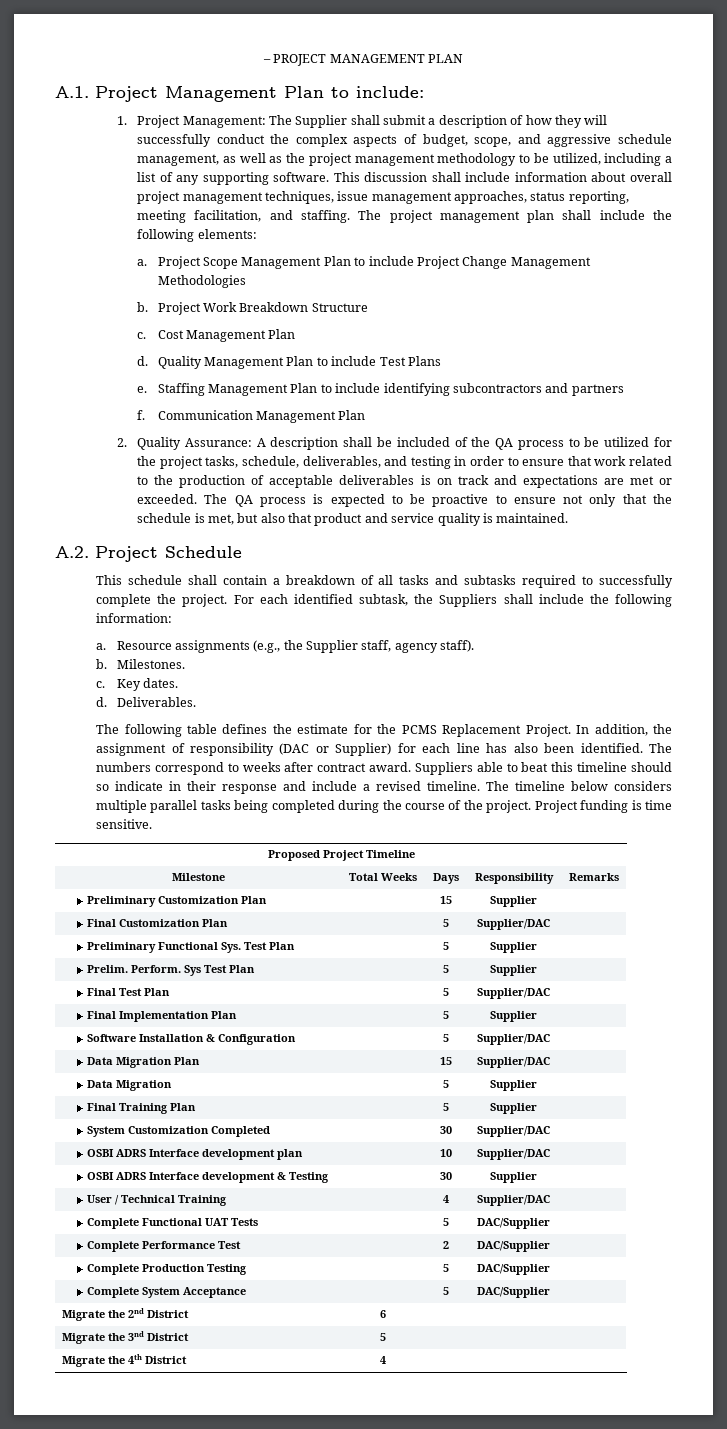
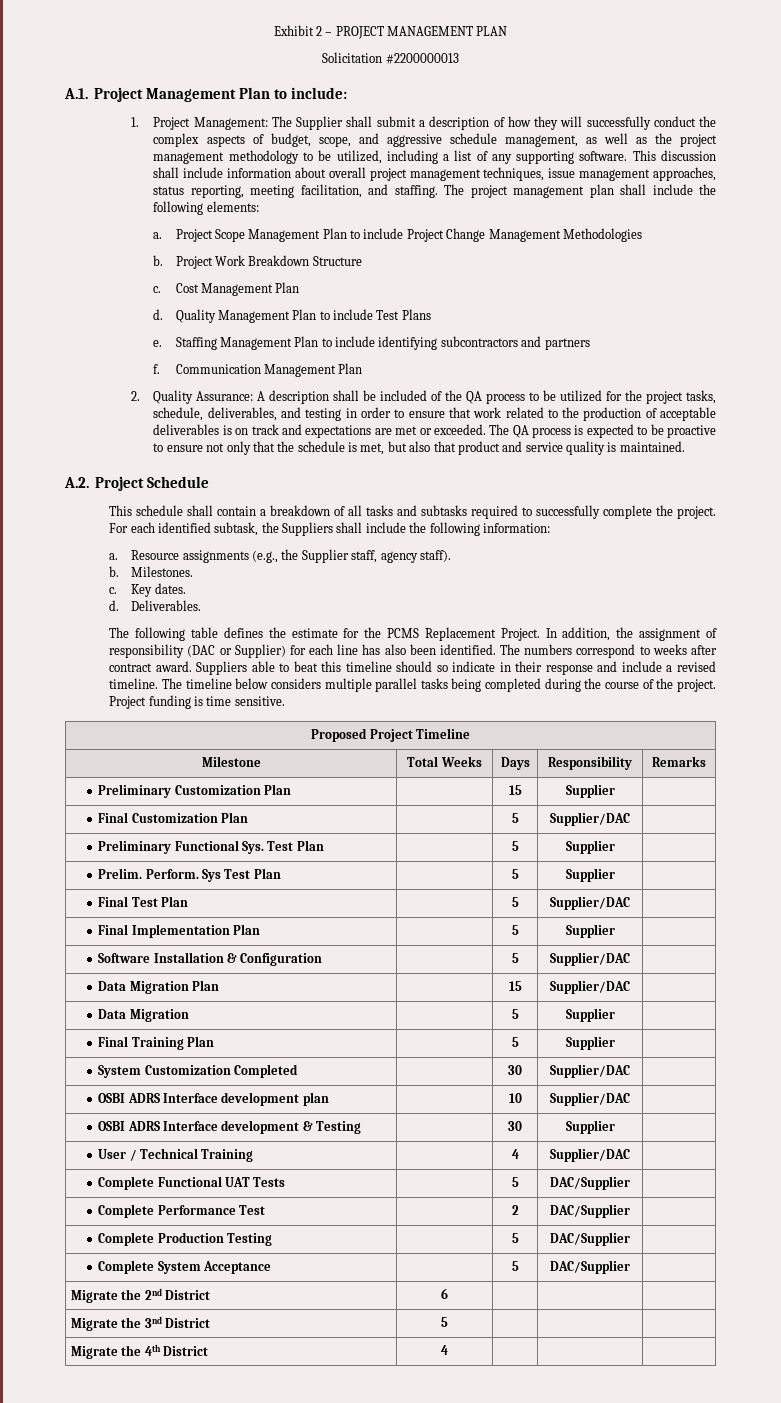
(262, 61) none -> [273,25,322,36] Exhibit 2
(464, 58) none -> [322,52,459,64] // Solicitation #2200000013

